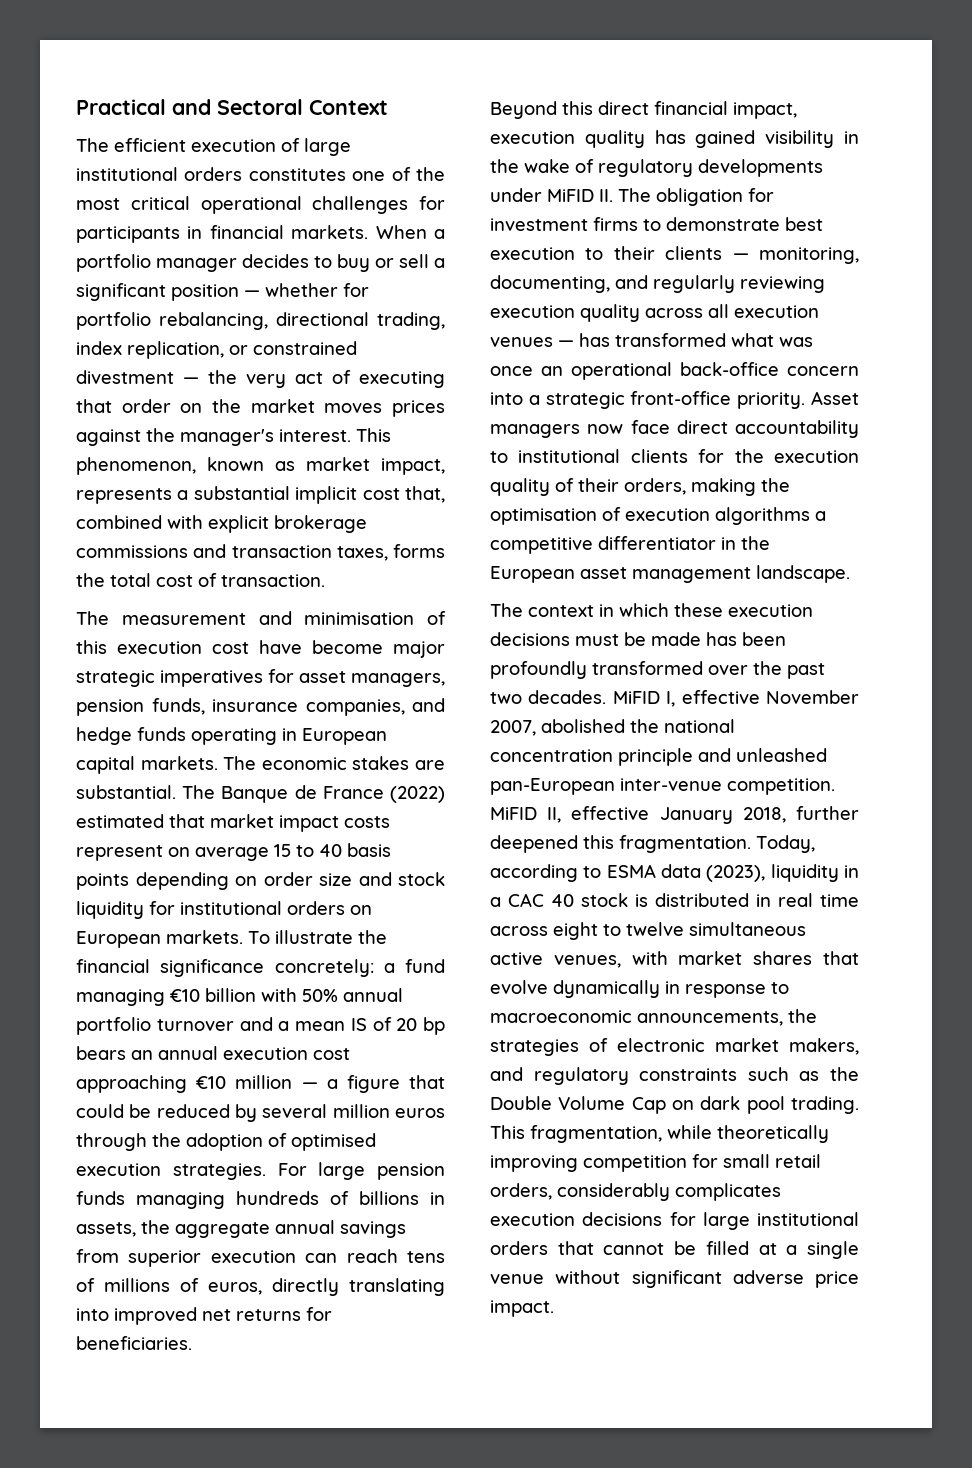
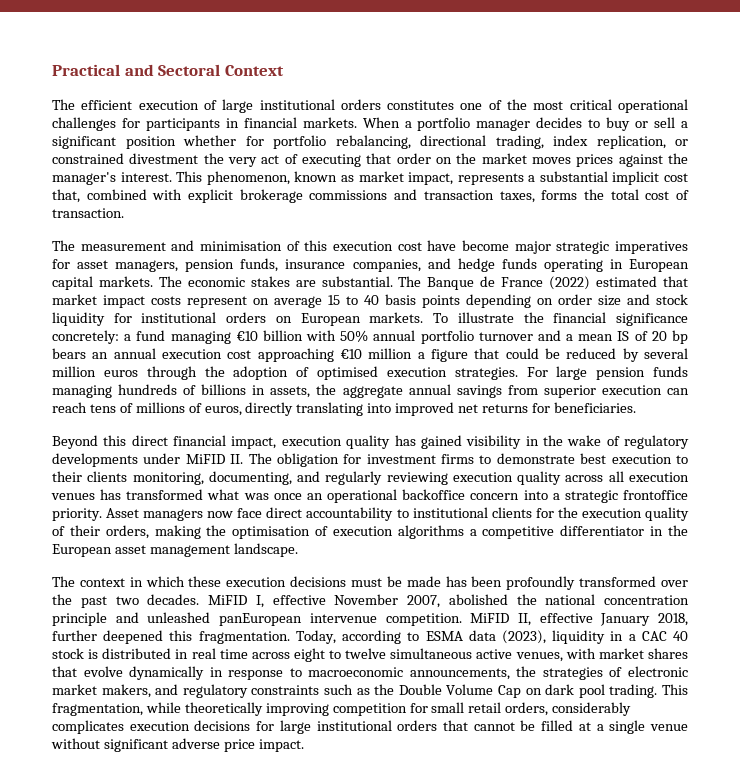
[244,290,260,297] — -> (176, 142) none
[183,377,199,384] — -> (199, 158) none
[301,1082,318,1089] — -> (413, 353) none
[732,253,749,260] — -> (128, 476) none
[558,340,574,347] — -> (95, 496) none
[680,362,779,376] back-office -> [402,489,466,500] backoffice
[630,391,732,405] front-office -> [623,490,688,500] frontoffice
[490,778,722,795] pan-European inter-venue -> [219,613,377,626] panEuropean intervenue

